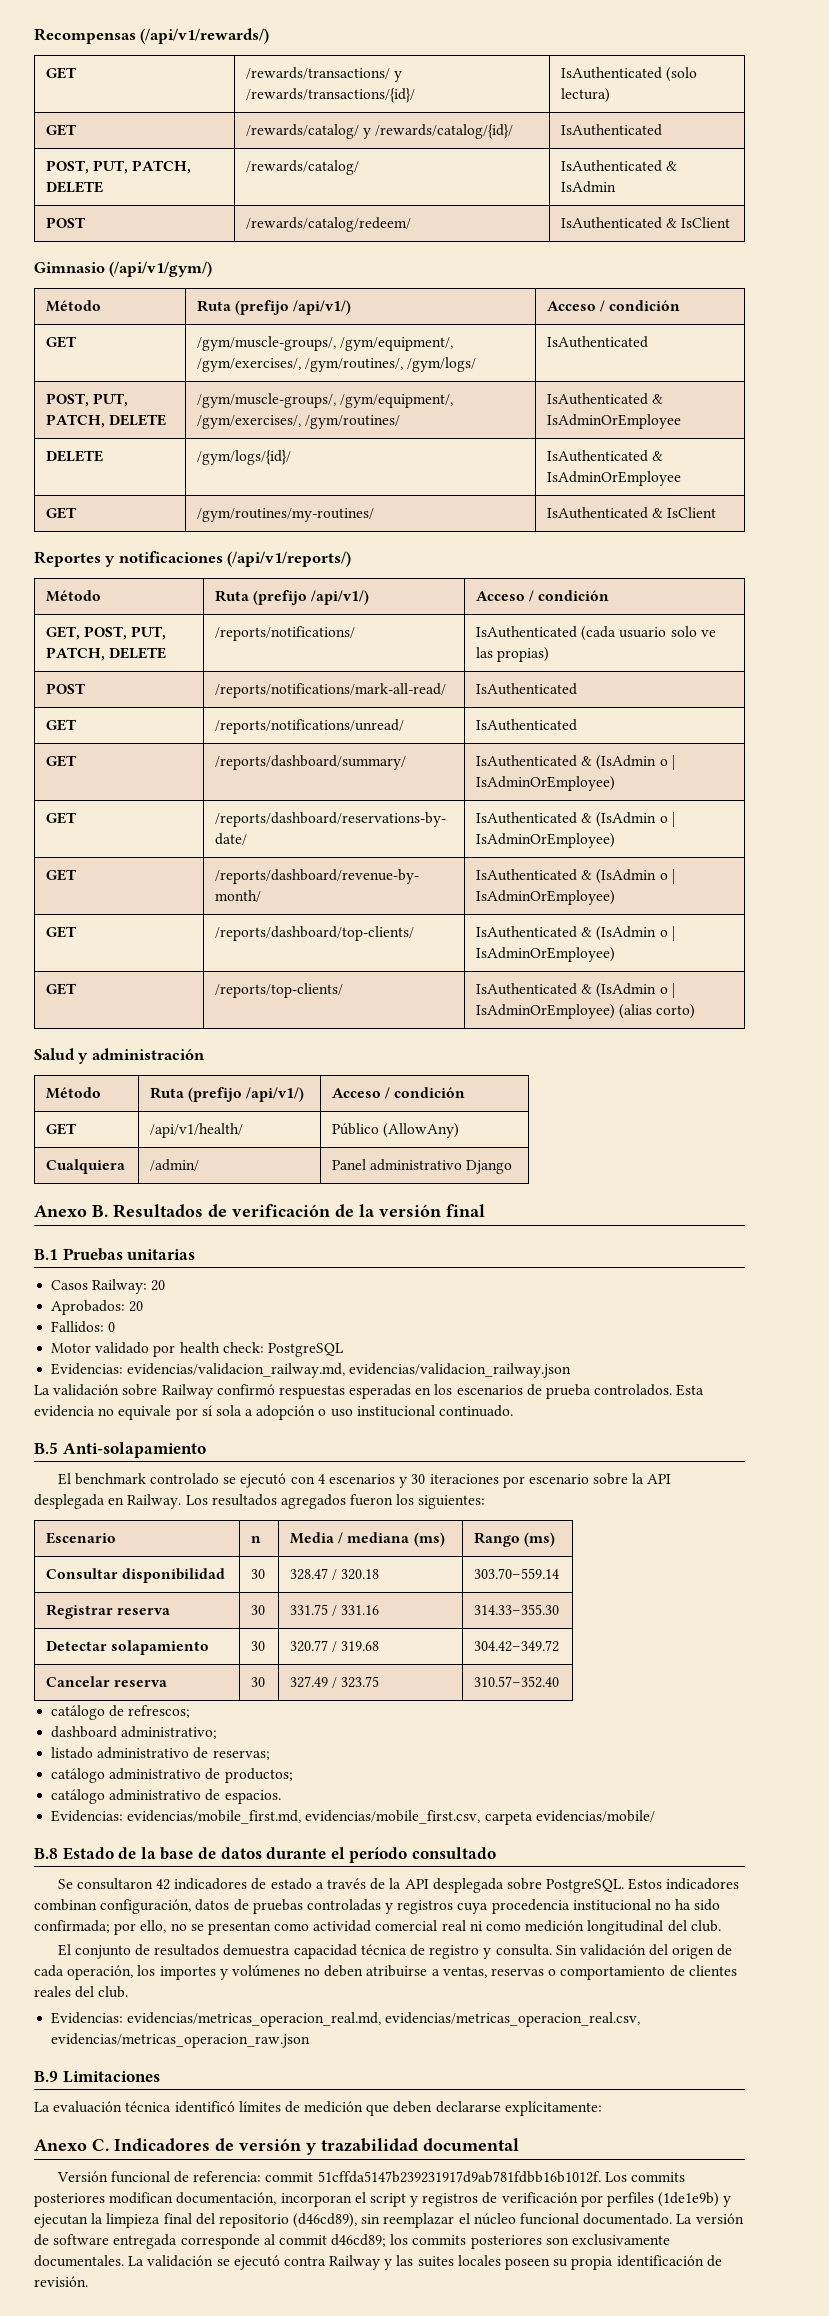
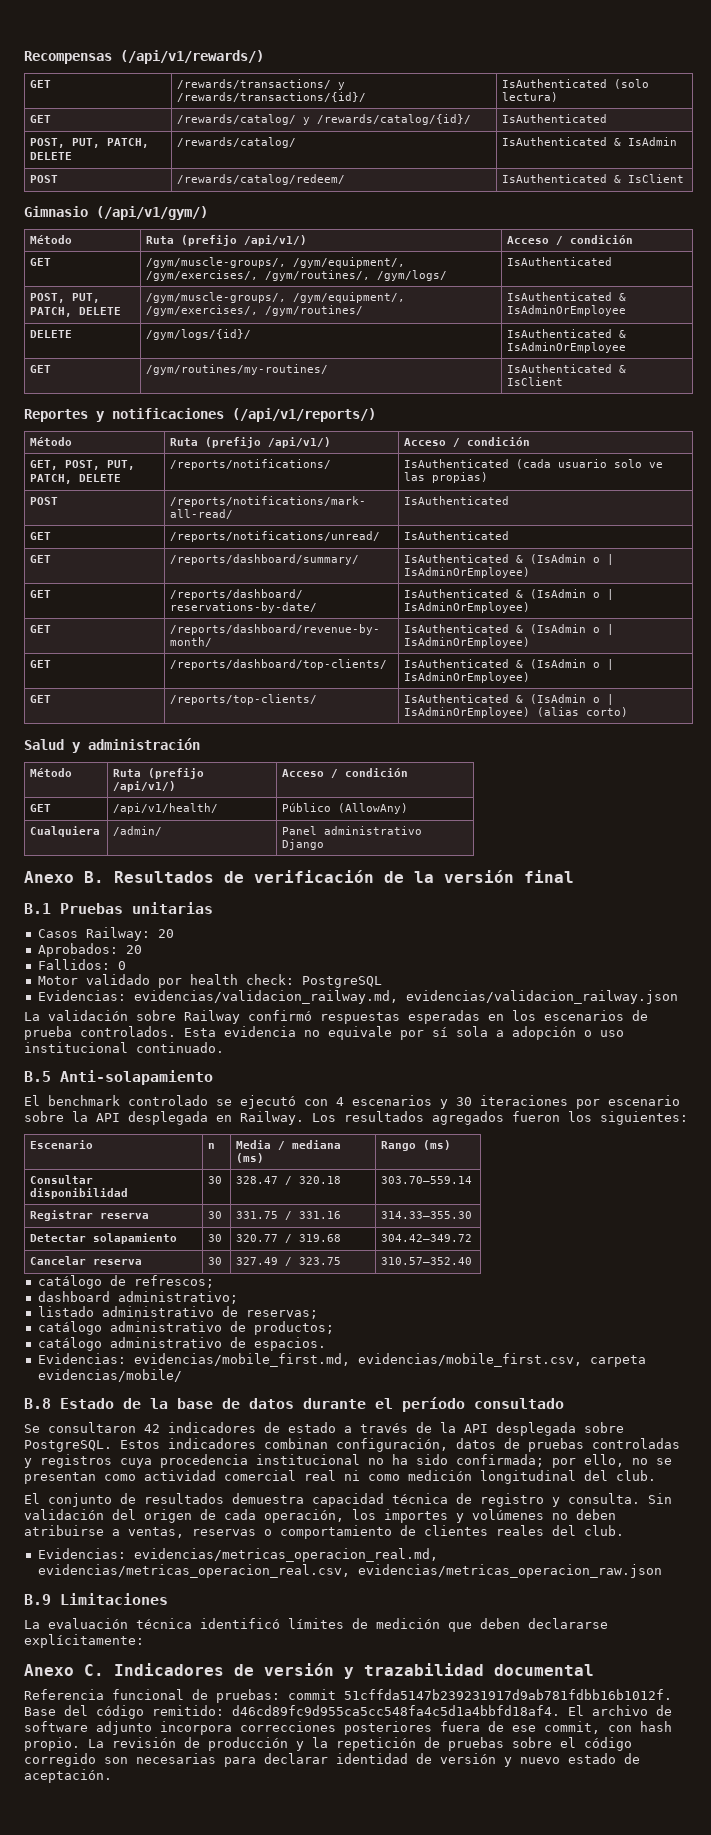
[56,2171,108,2182] Versión -> [24,1689,104,1700] Referencia
[193,2171,262,2182] referencia: -> [216,1689,280,1703] pruebas:
[604,2172,685,2182] [34,2192,732,2207] [34,2213,744,2228] [34,2234,671,2249] [34,2255,722,2270] [34,2276,88,2287] Los commits posteriores modifican documentación, incorporan el script y registros de verificación por perfiles (1de1e9b) y ejecutan la limpieza final del repositorio (d46cd89), sin reemplazar el núcleo funcional documentado. La versión de software entregada corresponde al commit d46cd89; los commits posteriores son exclusivamente documentales. La validación se ejecutó contra Railway y las suites locales poseen su propia identificación de revisión. -> [24,1705,672,1719] [24,1721,672,1735] [24,1737,632,1751] [24,1753,640,1767] [24,1769,112,1783] Base del código remitido: d46cd89fc9d955ca5cc548fa4c5d1a4bbfd18af4. El archivo de software adjunto incorpora correcciones posteriores fuera de ese commit, con hash propio. La revisión de producción y la repetición de pruebas sobre el código corregido son necesarias para declarar identidad de versión y nuevo estado de aceptación.

